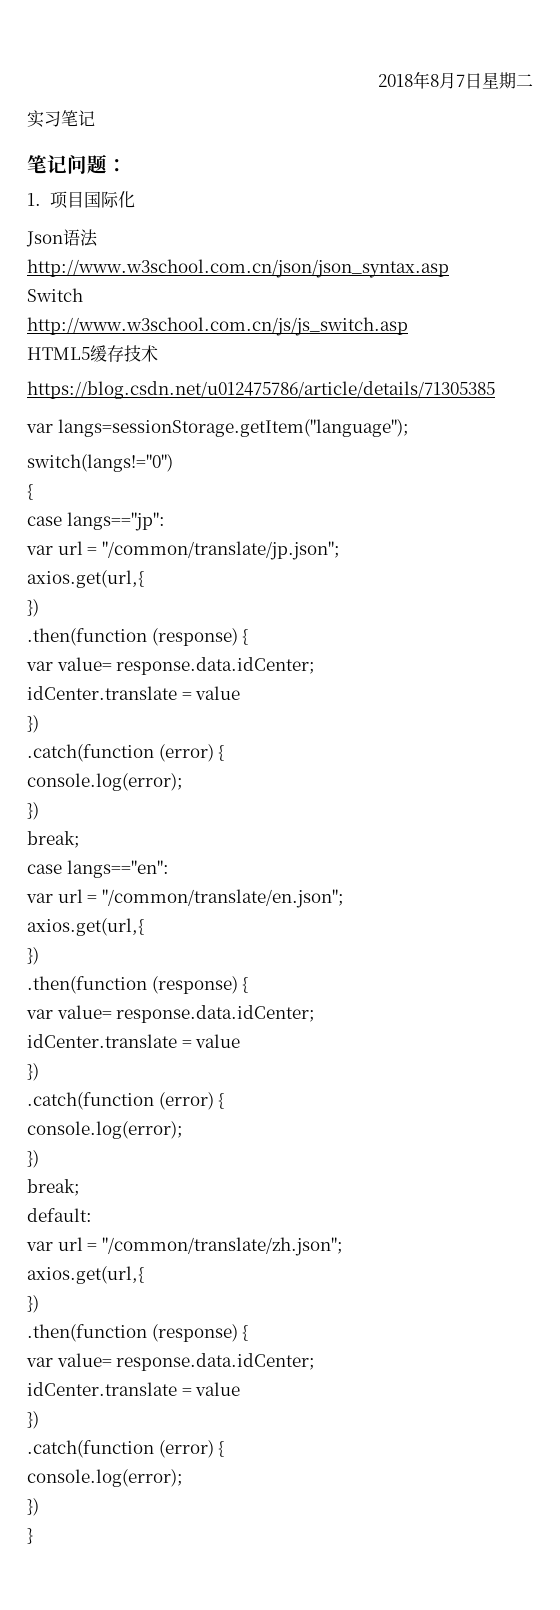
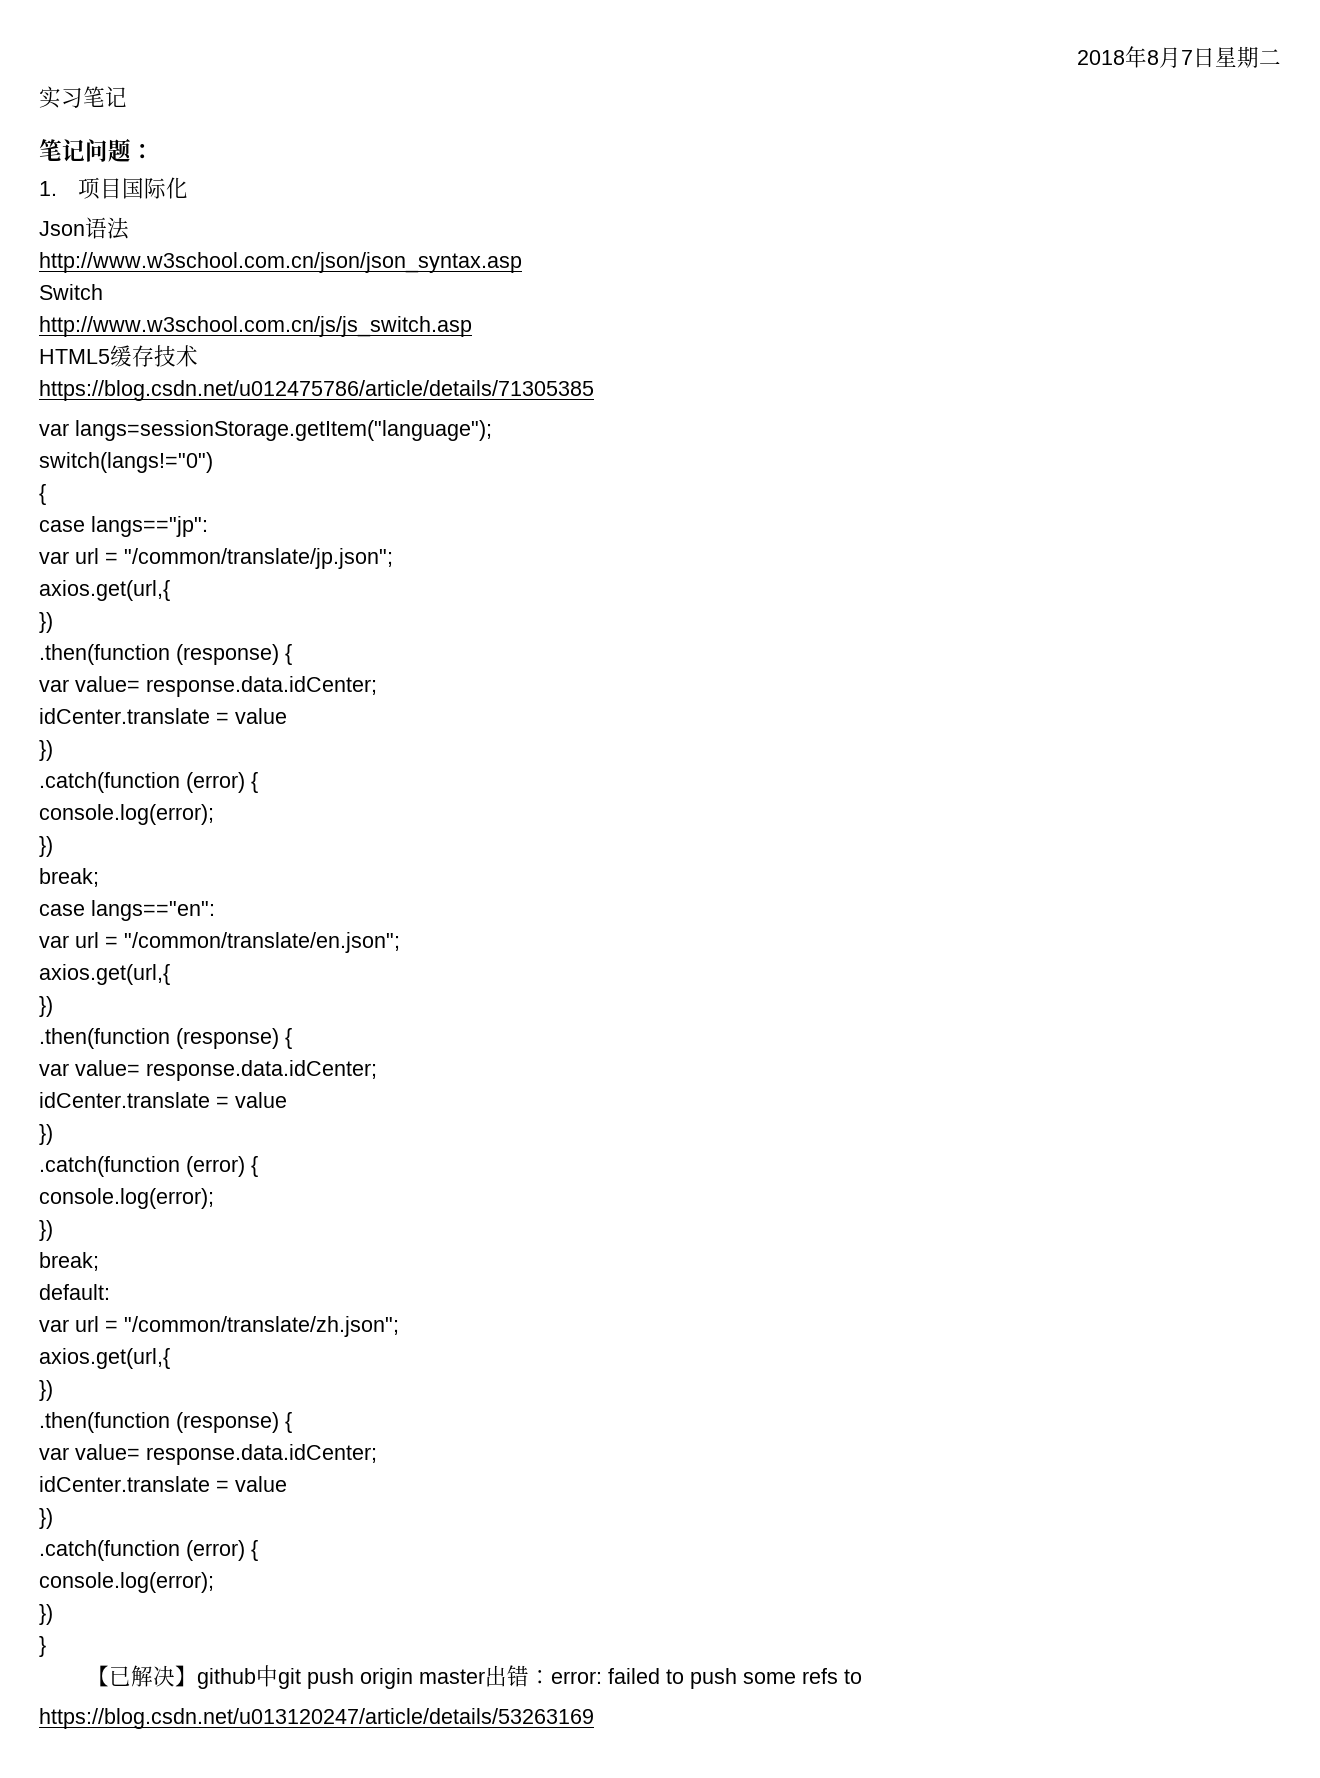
(33, 1536) none -> [87,1665,863,1689] [39,1708,594,1729] // 【已解决】github中git push origin master出错：error: failed to push some refs to // https://blog.csdn.net/u013120247/article/details/53263169

